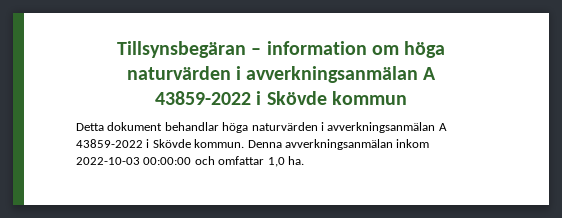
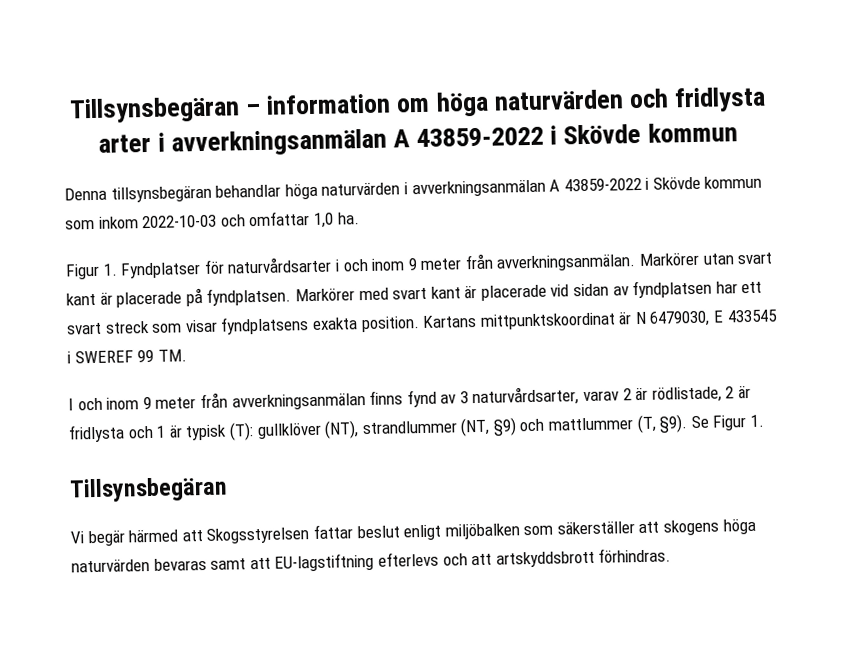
[235,66,437,83] [155,91,407,105] [76,122,447,133] [76,139,393,150] i avverkningsanmälan A 43859-2022 i Skövde kommun // Detta dokument behandlar höga naturvärden i avverkningsanmälan A 43859-2022 i Skövde kommun. Denna avverkningsanmälan -> [628,86,767,113] [98,122,738,157] [64,175,763,203] [65,219,95,230] och fridlysta arter i avverkningsanmälan A 43859-2022 i Skövde kommun // Denna tillsynsbegäran behandlar höga naturvärden i avverkningsanmälan A 43859-2022 i Skövde kommun som
[143,157,192,165] 00:00:00 -> (218, 221) none
(304, 160) none -> [65,252,773,280] [66,279,763,308] [66,309,778,335] [67,349,187,364] [68,385,752,411] [68,414,765,443] [69,476,228,503] [70,518,756,547] [71,547,672,573] // Figur 1. Fyndplatser för naturvårdsarter i och inom 9 meter från avverkningsanmälan. Markörer utan svart kant är placerade på fyndplatsen. Markörer med svart kant är placerade vid sidan av fyndplatsen har ett svart streck som visar fyndplatsens exakta position. Kartans mittpunktskoordinat är N 6479030, E 433545 i SWEREF 99 TM. // I och inom 9 meter från avverkningsanmälan finns fynd av 3 naturvårdsarter, varav 2 är rödlistade, 2 är fridlysta och 1 är typisk (T): gullklöver (NT), strandlummer (NT, §9) och mattlummer (T, §9). Se Figur 1. // Tillsynsbegäran // Vi begär härmed att Skogsstyrelsen fattar beslut enligt miljöbalken som säkerställer att skogens höga naturvärden bevaras samt att EU-lagstiftning efterlevs och att artskyddsbrott förhindras.

